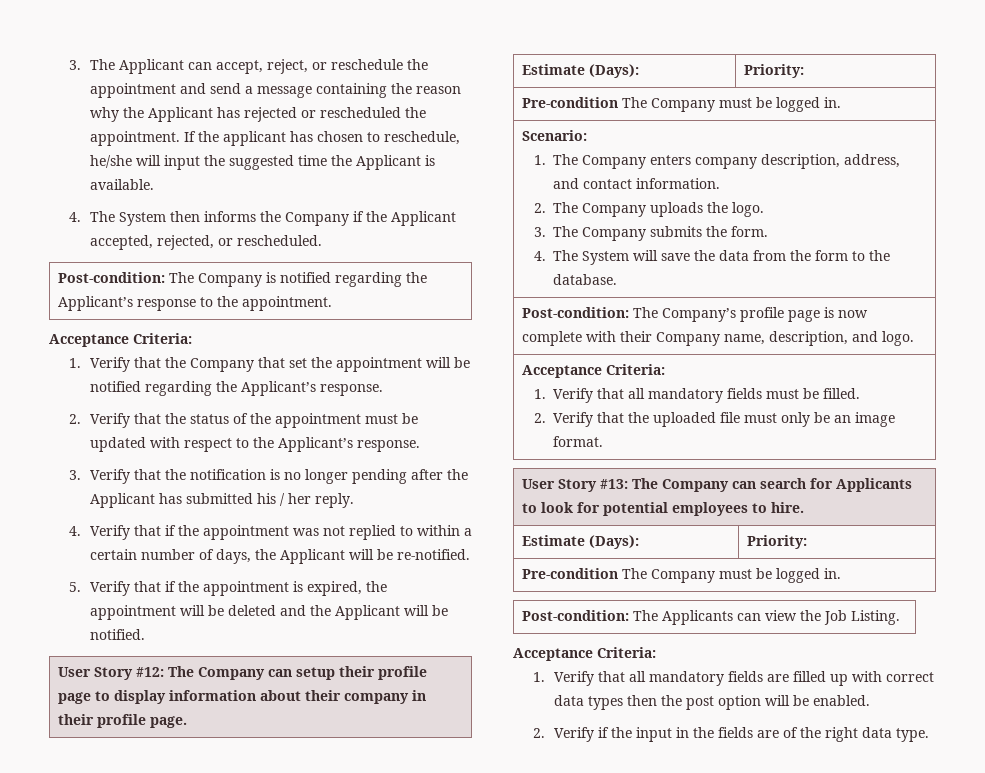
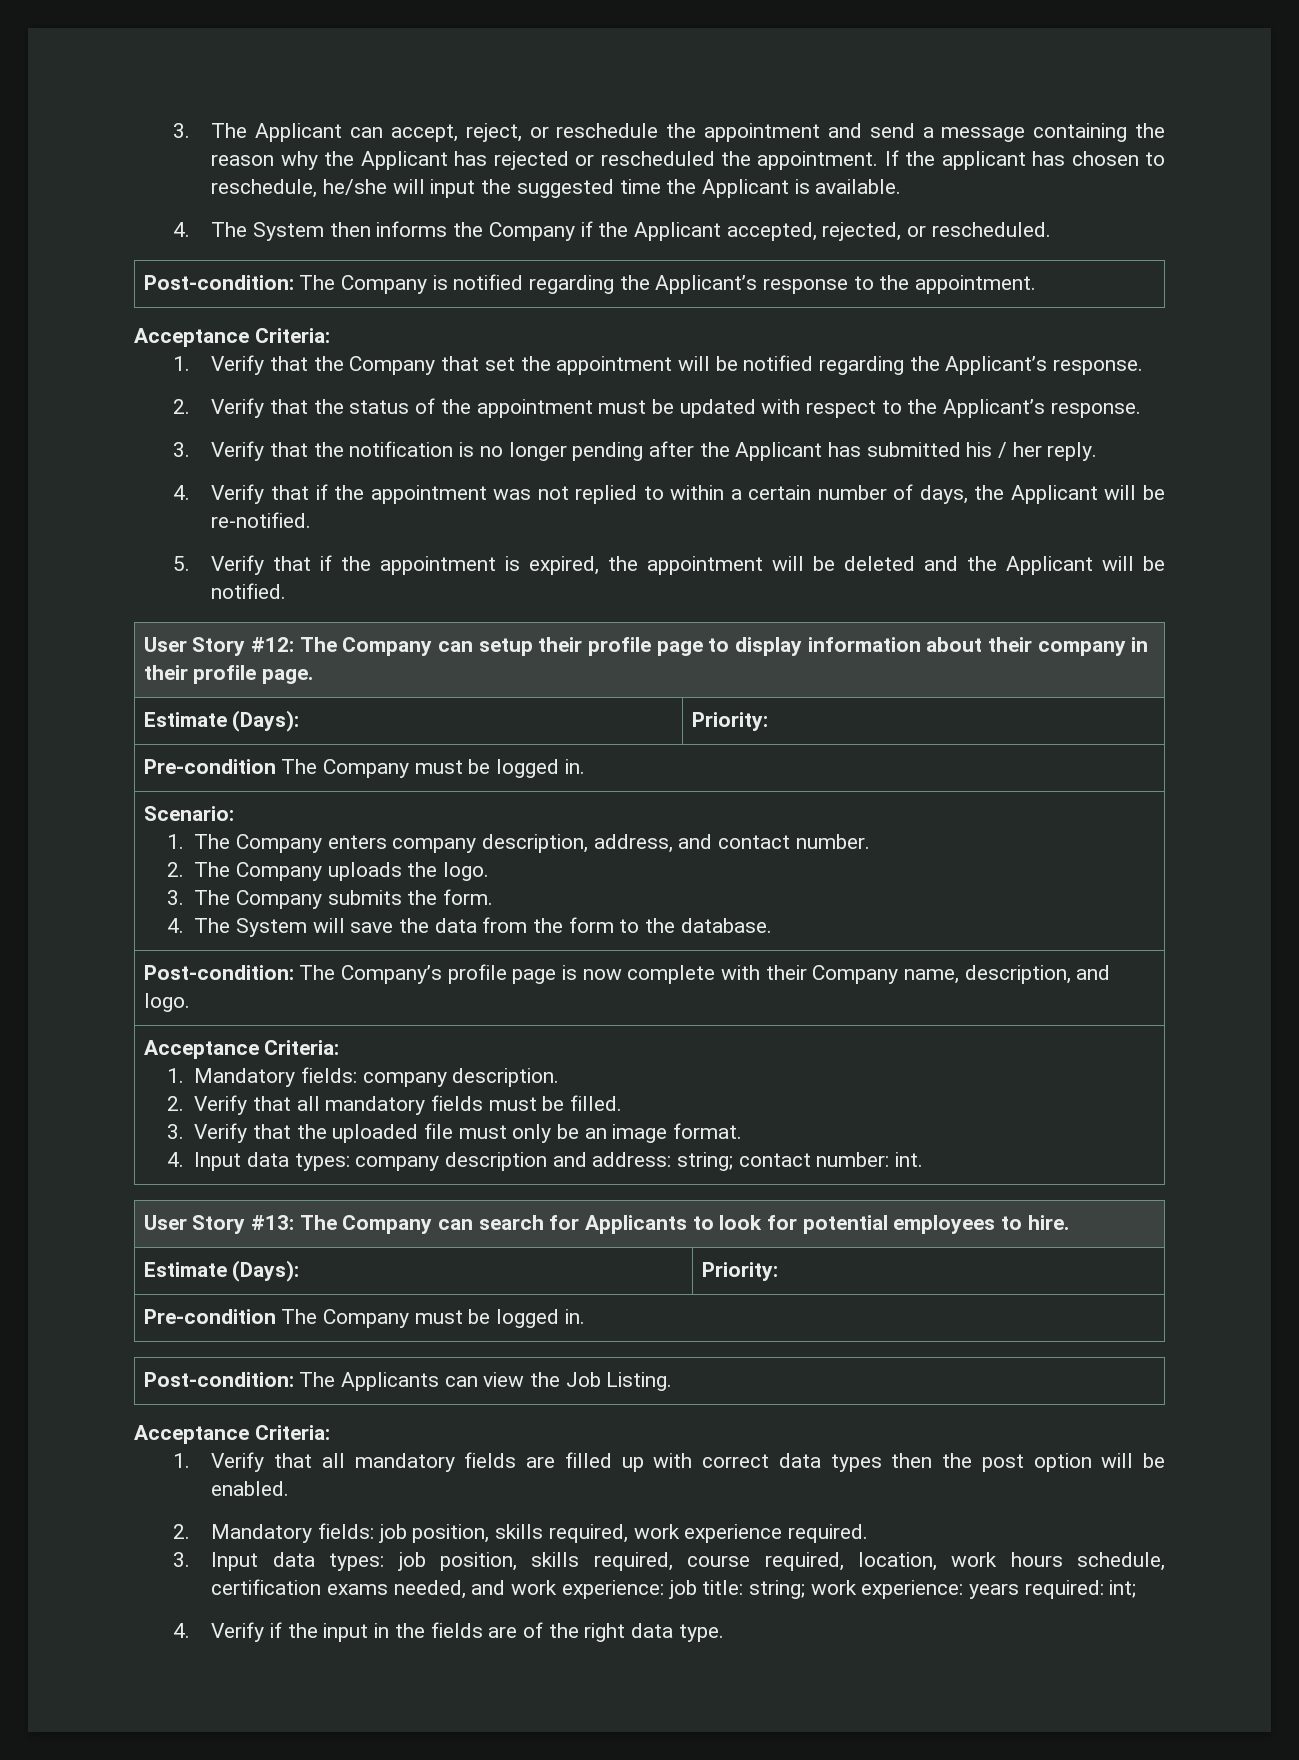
[635,178,720,189] information. -> [795,834,870,849] number.
(546, 394) none -> [194,1067,560,1087] [166,1096,184,1111] Mandatory fields: company description. // 2.
[533,413,546,423] 2. -> [166,1124,184,1139] 3.
(603, 441) none -> [166,1152,924,1171] // 4. Input data types: company description and address: string; contact number: int.
(546, 733) none -> [211,1523,868,1543] [172,1552,1165,1571] [211,1579,1137,1599] [172,1623,190,1638] Mandatory fields: job position, skills required, work experience required. // 3. Input data types: job position, skills required, course required, location, work hours schedule, certification exams needed, and work experience: job title: string; work experience: years required: int; // 4.

